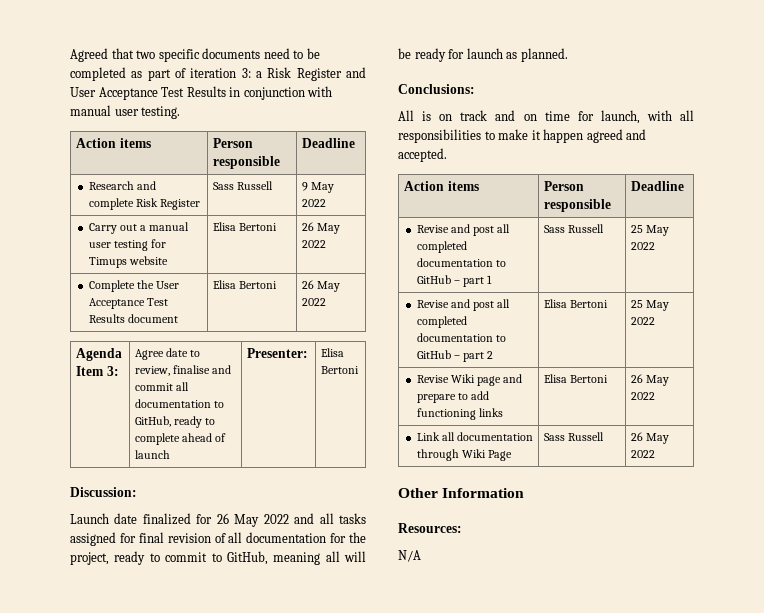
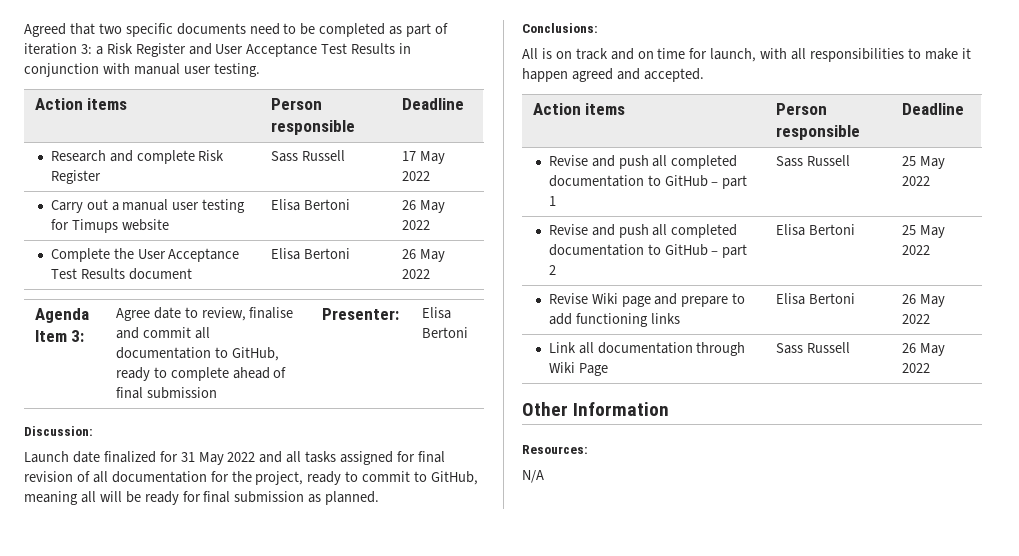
[301,182,308,191] 9 -> [401,151,416,161] 17
[134,450,170,459] launch -> [115,387,217,399] final submission
[216,513,229,524] 26 -> [180,452,195,462] 31
[466,48,503,59] launch -> [203,491,305,503] final submission
[472,226,494,236] post -> [618,155,649,169] push
[472,301,494,311] post -> [618,224,649,238] push

